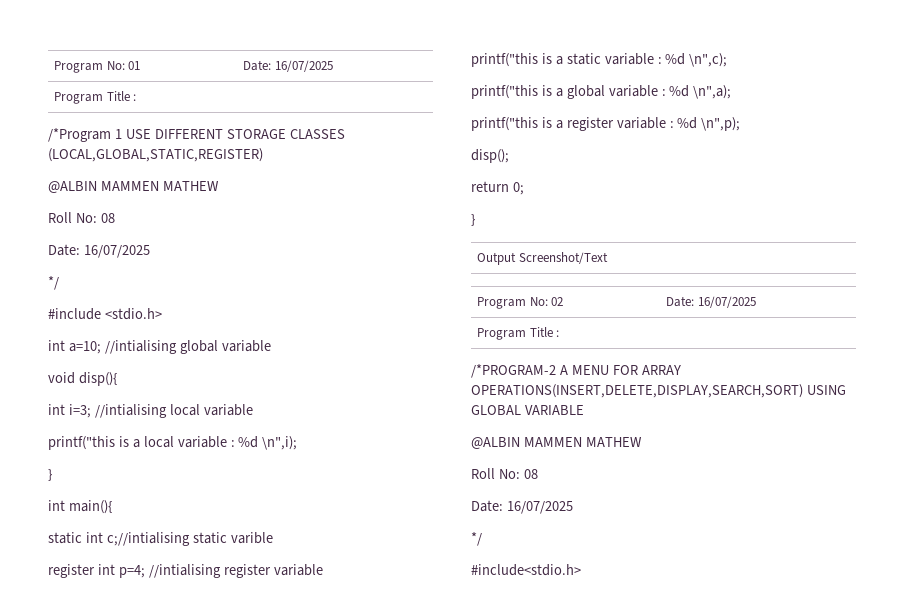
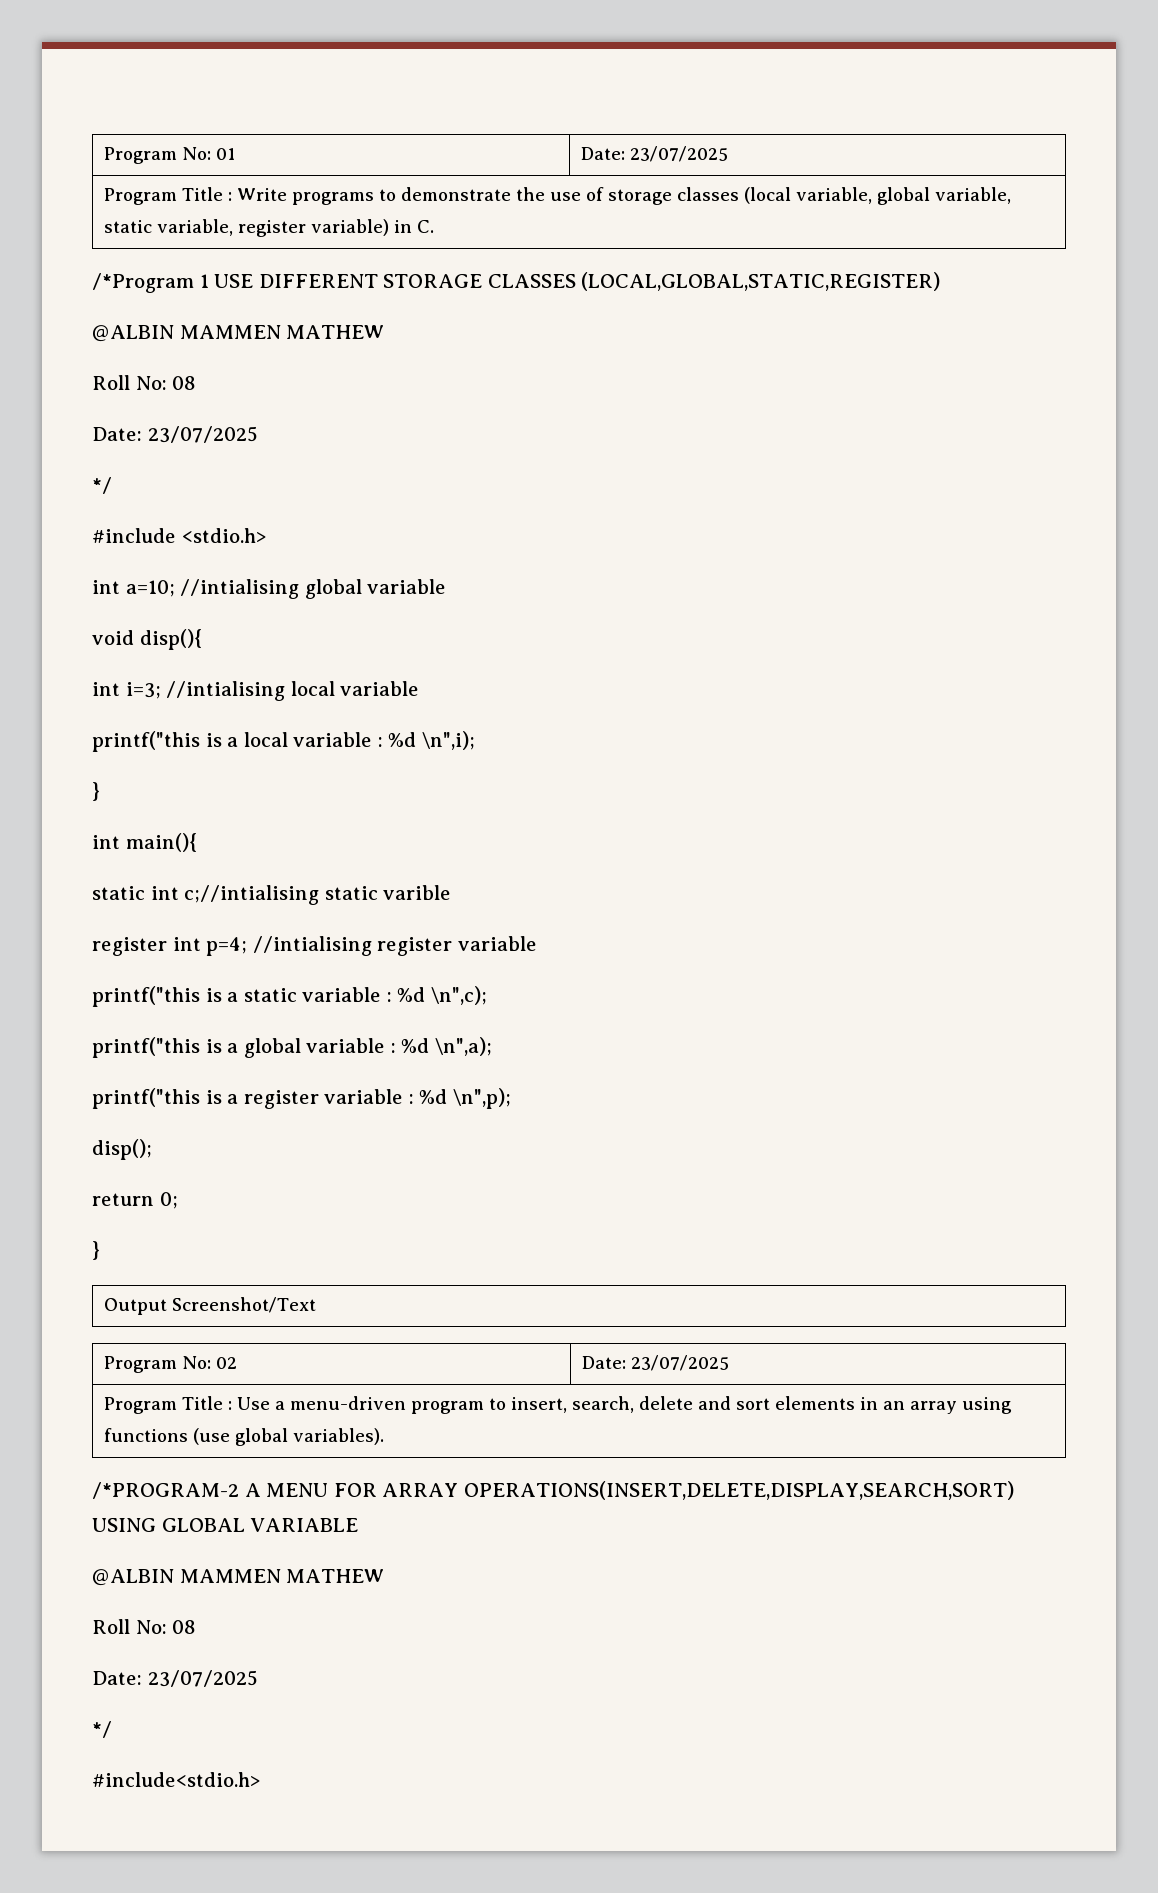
[274,60,333,72] [54,91,137,104] 16/07/2025 // Program Title : -> [630,146,729,162] [104,187,1012,205] [104,219,435,237] 23/07/2025 // Program Title : Write programs to demonstrate the use of storage classes (local variable, global variable, static variable, register variable) in C.
[83,245,150,258] 16/07/2025 -> [147,426,258,443] 23/07/2025
[697,296,756,308] [477,327,560,340] 16/07/2025 // Program Title : -> [631,1355,730,1371] [104,1396,1013,1414] [104,1428,385,1446] 23/07/2025 // Program Title : Use a menu-driven program to insert, search, delete and sort elements in an array using functions (use global variables).
[506,501,573,514] 16/07/2025 -> [147,1670,258,1687] 23/07/2025

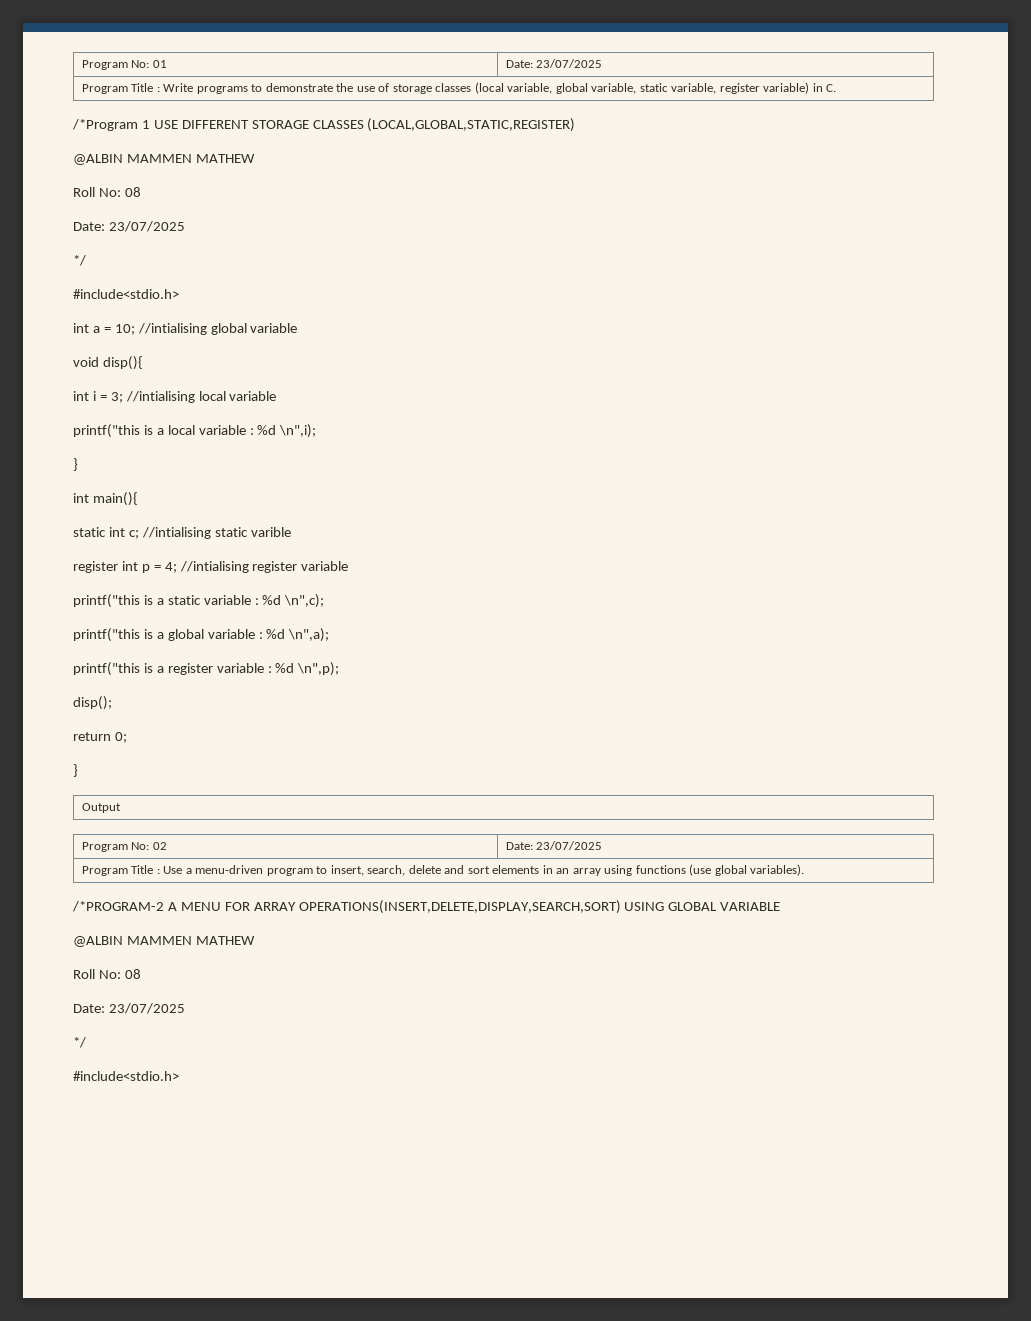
[92,528,266,543] [92,580,175,597] #include <stdio.h> // int a=10; -> [73,289,179,299] [73,323,135,335] #include<stdio.h> // int a = 10;
[125,682,161,699] i=3; -> [92,391,123,403] i = 3;
[184,885,320,905] c;//intialising -> [128,527,211,539] c; //intialising
[206,937,248,956] p=4; -> [141,562,177,573] p = 4;
[172,1297,317,1313] Screenshot/Text -> (121, 808) none

